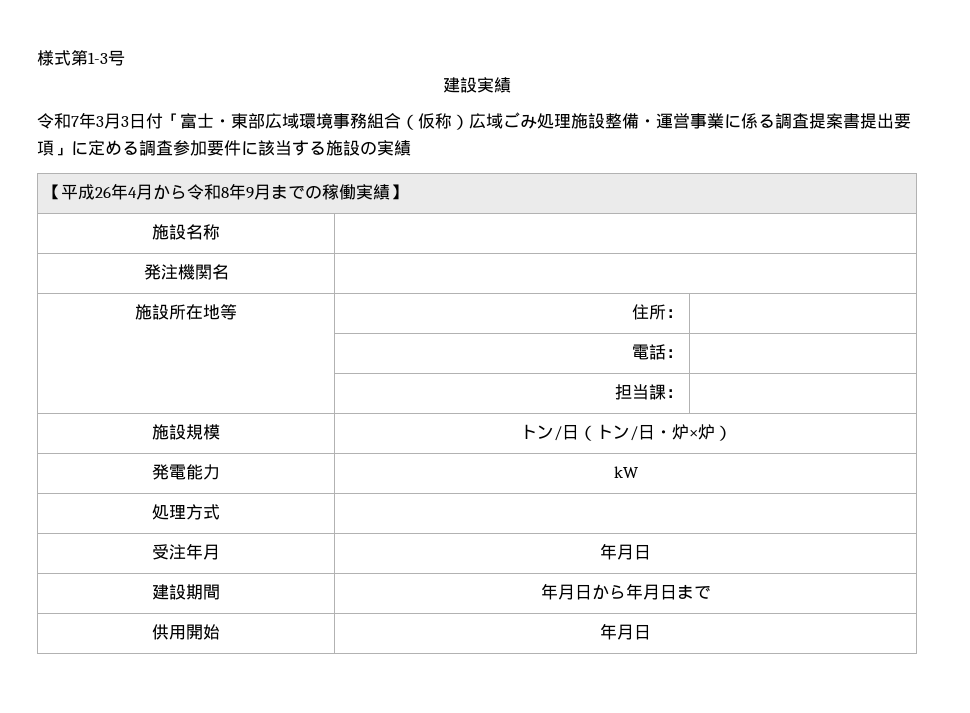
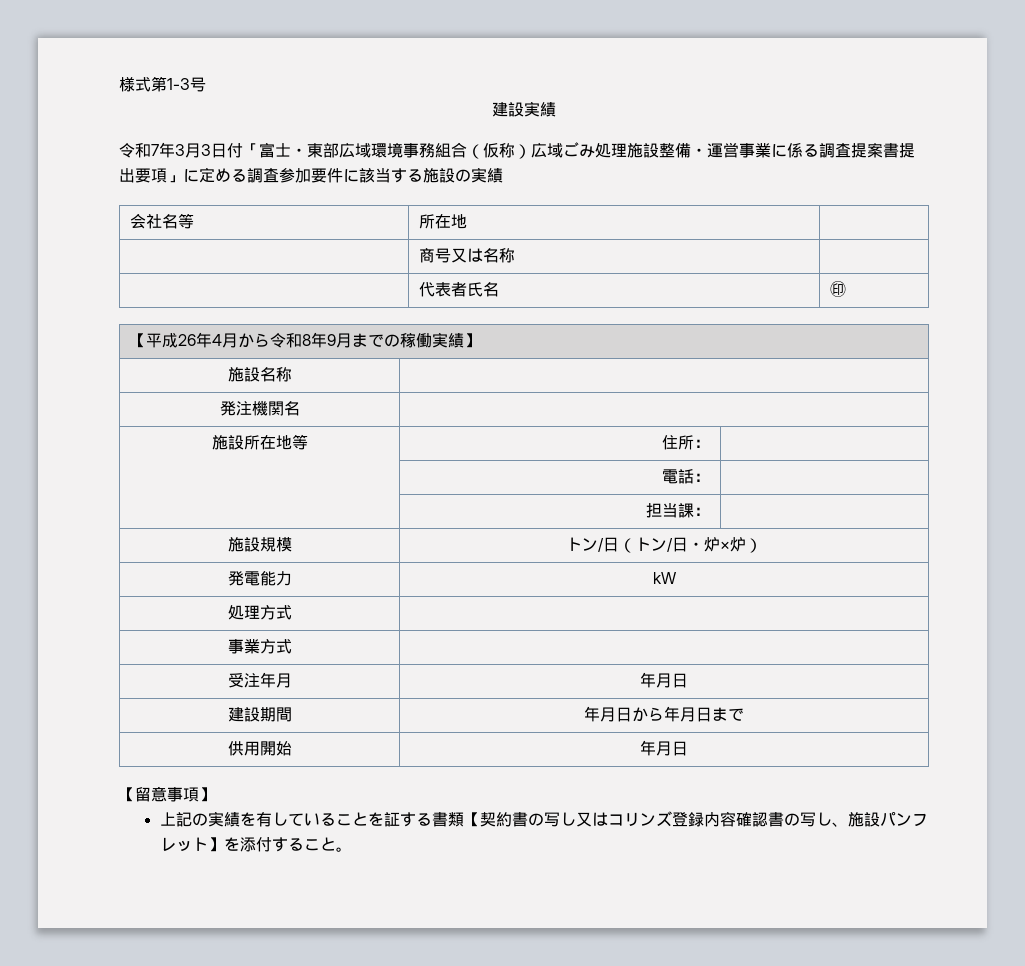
(411, 148) none -> [130,213,195,229] [419,214,468,229] [419,248,516,263] [419,282,500,297] [830,281,847,297] // 会社名等 | 所在地 | // | 商号又は名称 | // | 代表者氏名 | ㊞
(220, 512) none -> [227,639,292,654] // 事業方式 |
(651, 632) none -> [119,786,215,802] [159,811,928,827] [159,837,352,852] // 【留意事項】 // 上記の実績を有していることを証する書類【契約書の写し又はコリンズ登録内容確認書の写し、施設パンフレット】を添付すること。

